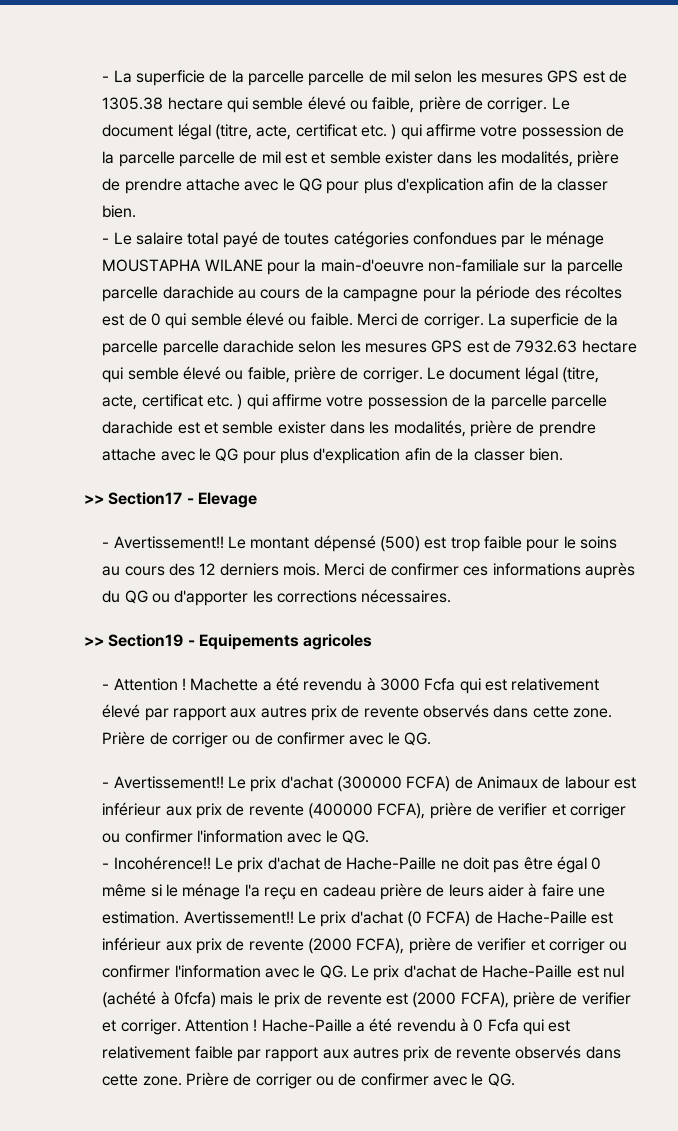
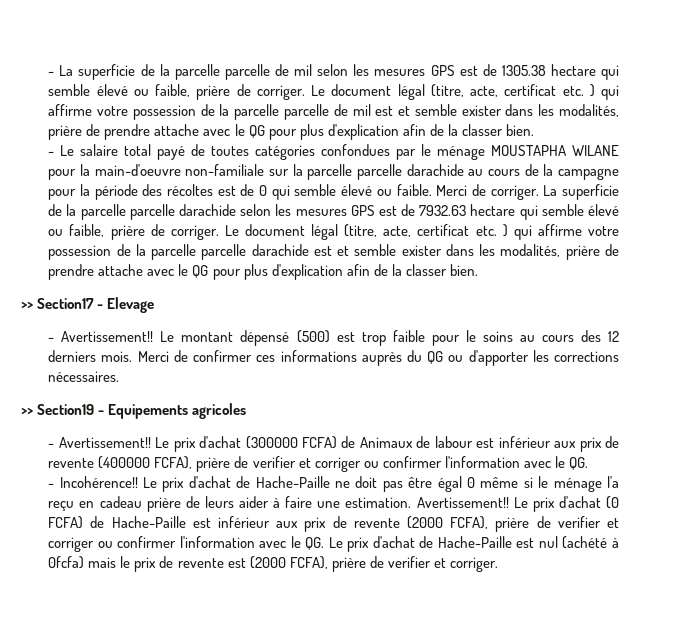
[102,677,600,694] [102,704,612,721] [102,731,431,748] // - Attention ! Machette a été revendu à 3000 Fcfa qui est relativement élevé par rapport aux autres prix de revente observés dans cette zone. Prière de corriger ou de confirmer avec le QG. -> (247, 411) none
[185,1018,571,1035] [102,1045,621,1062] [102,1072,515,1089] Attention ! Hache-Paille a été revendu à 0 Fcfa qui est relativement faible par rapport aux autres prix de revente observés dans cette zone. Prière de corriger ou de confirmer avec le QG. -> (498, 564) none

